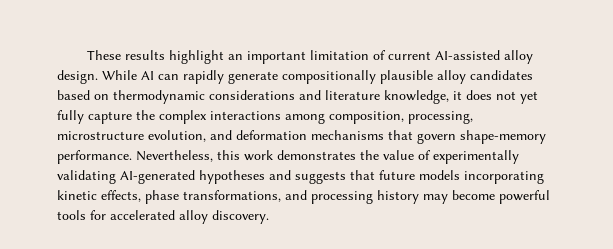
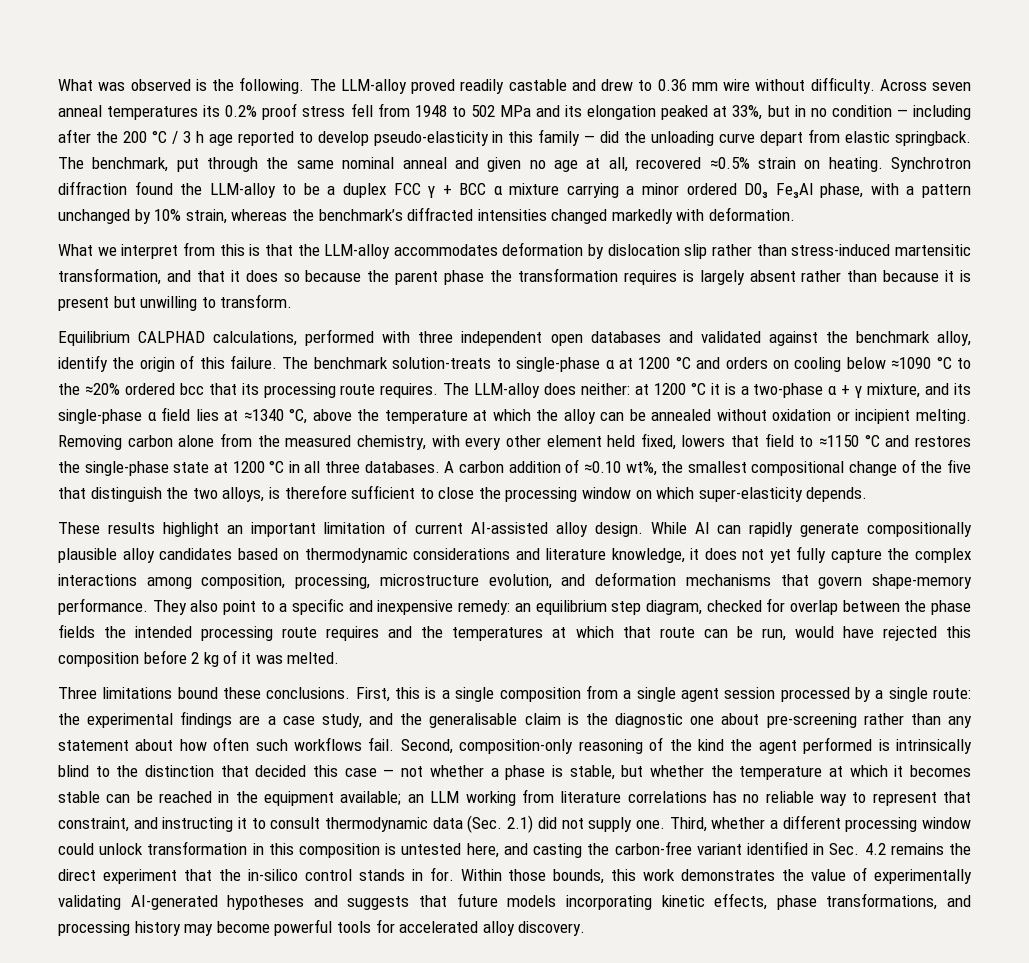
(87, 55) none -> [58,77,971,94] [58,103,971,120] [58,129,971,146] [58,157,971,172] [58,181,972,198] [58,207,796,224] [58,242,971,259] [58,268,971,285] [58,294,293,311] [58,329,971,346] [58,355,971,372] [58,382,971,398] [58,407,971,424] [58,433,971,450] [58,459,971,476] [58,485,868,502] What was observed is the following. The LLM-alloy proved readily castable and drew to 0.36 mm wire without difficulty. Across seven anneal temperatures its 0.2% proof stress fell from 1948 to 502 MPa and its elongation peaked at 33%, but in no condition — including after the 200 °C / 3 h age reported to develop pseudo-elasticity in this family — did the unloading curve depart from elastic springback. The benchmark, put through the same nominal anneal and given no age at all, recovered ≈0.5% strain on heating. Synchrotron diffraction found the LLM-alloy to be a duplex FCC γ + BCC α mixture carrying a minor ordered D0₃ Fe₃Al phase, with a pattern unchanged by 10% strain, whereas the benchmark’s diffracted intensities changed markedly with deformation. // What we interpret from this is that the LLM-alloy accommodates deformation by dislocation slip rather than stress-induced martensitic transformation, and that it does so because the parent phase the transformation requires is largely absent rather than because it is present but unwilling to transform. // Equilibrium CALPHAD calculations, performed with three independent open databases and validated against the benchmark alloy, identify the origin of this failure. The benchmark solution-treats to single-phase α at 1200 °C and orders on cooling below ≈1090 °C to the ≈20% ordered bcc that its processing route requires. The LLM-alloy does neither: at 1200 °C it is a two-phase α + γ mixture, and its single-phase α field lies at ≈1340 °C, above the temperature at which the alloy can be annealed without oxidation or incipient melting. Removing carbon alone from the measured chemistry, with every other element held fixed, lowers that field to ≈1150 °C and restores the single-phase state at 1200 °C in all three databases. A carbon addition of ≈0.10 wt%, the smallest compositional change of the five that distinguish the two alloys, is therefore sufficient to close the processing window on which super-elasticity depends. //
[136,150,213,162] Nevertheless, -> [152,598,972,615] [58,624,972,641] [58,650,340,667] [58,685,972,702] [58,711,972,728] [58,737,972,754] [58,765,971,780] [58,789,972,806] [58,815,972,833] [58,841,972,858] [58,867,605,884] They also point to a specific and inexpensive remedy: an equilibrium step diagram, checked for overlap between the phase fields the intended processing route requires and the temperatures at which that route can be run, would have rejected this composition before 2 kg of it was melted. // Three limitations bound these conclusions. First, this is a single composition from a single agent session processed by a single route: the experimental findings are a case study, and the generalisable claim is the diagnostic one about pre-screening rather than any statement about how often such workflows fail. Second, composition-only reasoning of the kind the agent performed is intrinsically blind to the distinction that decided this case — not whether a phase is stable, but whether the temperature at which it becomes stable can be reached in the equipment available; an LLM working from literature correlations has no reliable way to represent that constraint, and instructing it to consult thermodynamic data (Sec. 2.1) did not supply one. Third, whether a different processing window could unlock transformation in this composition is untested here, and casting the carbon-free variant identified in Sec. 4.2 remains the direct experiment that the in-silico control stands in for. Within those bounds,

